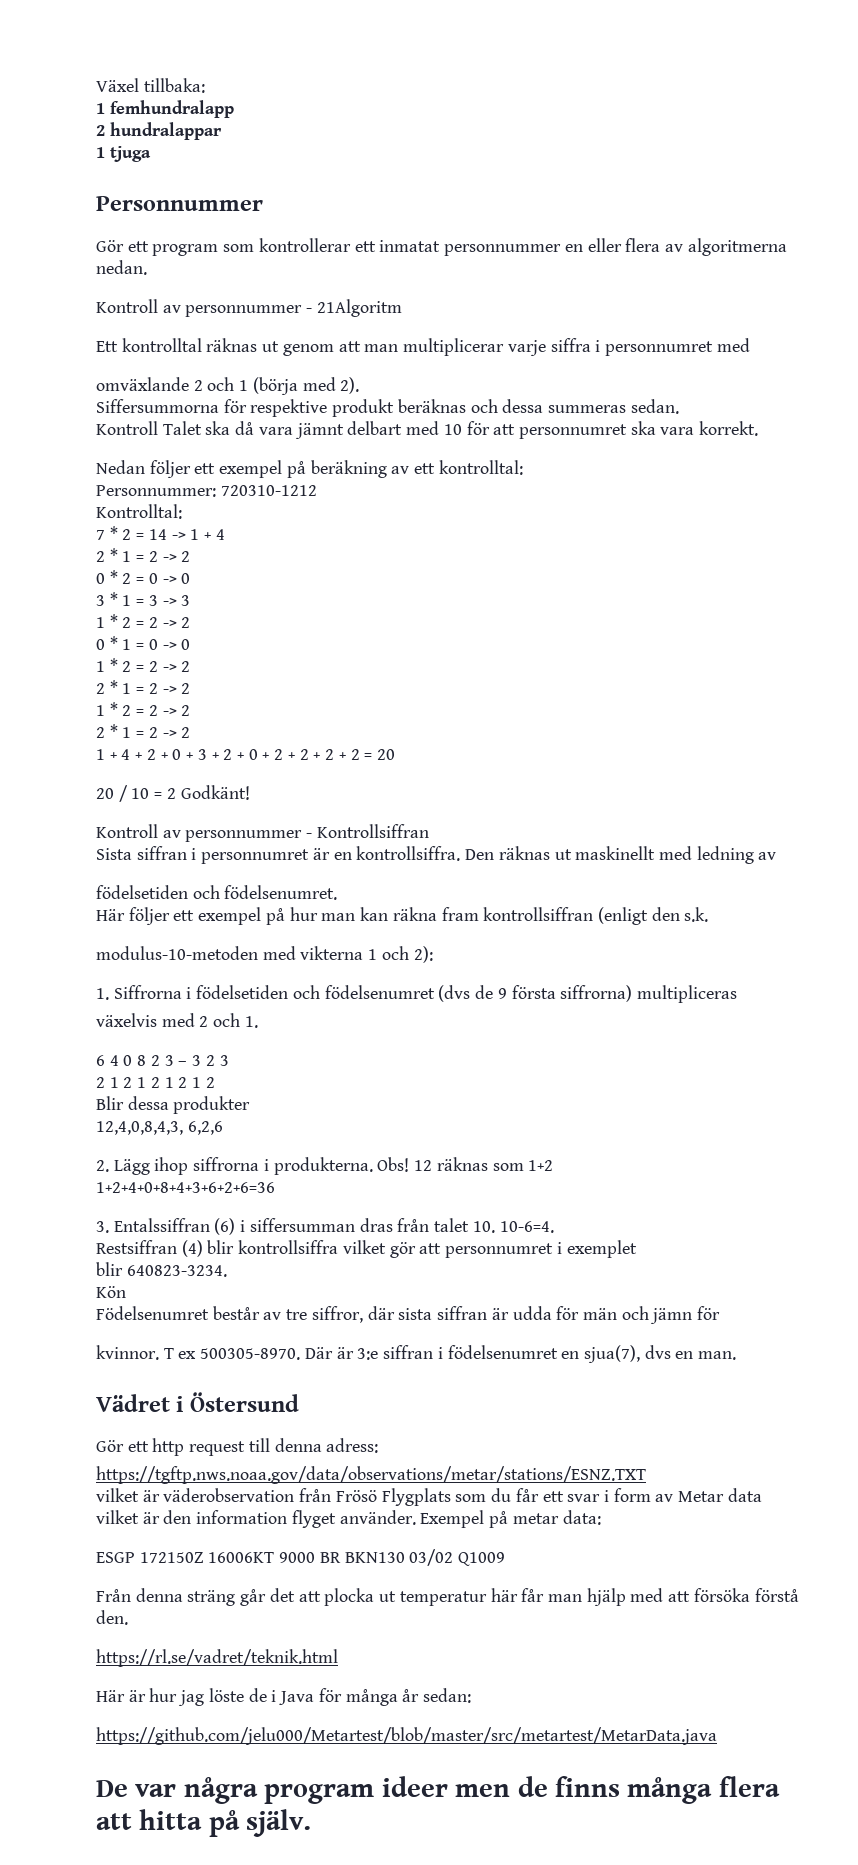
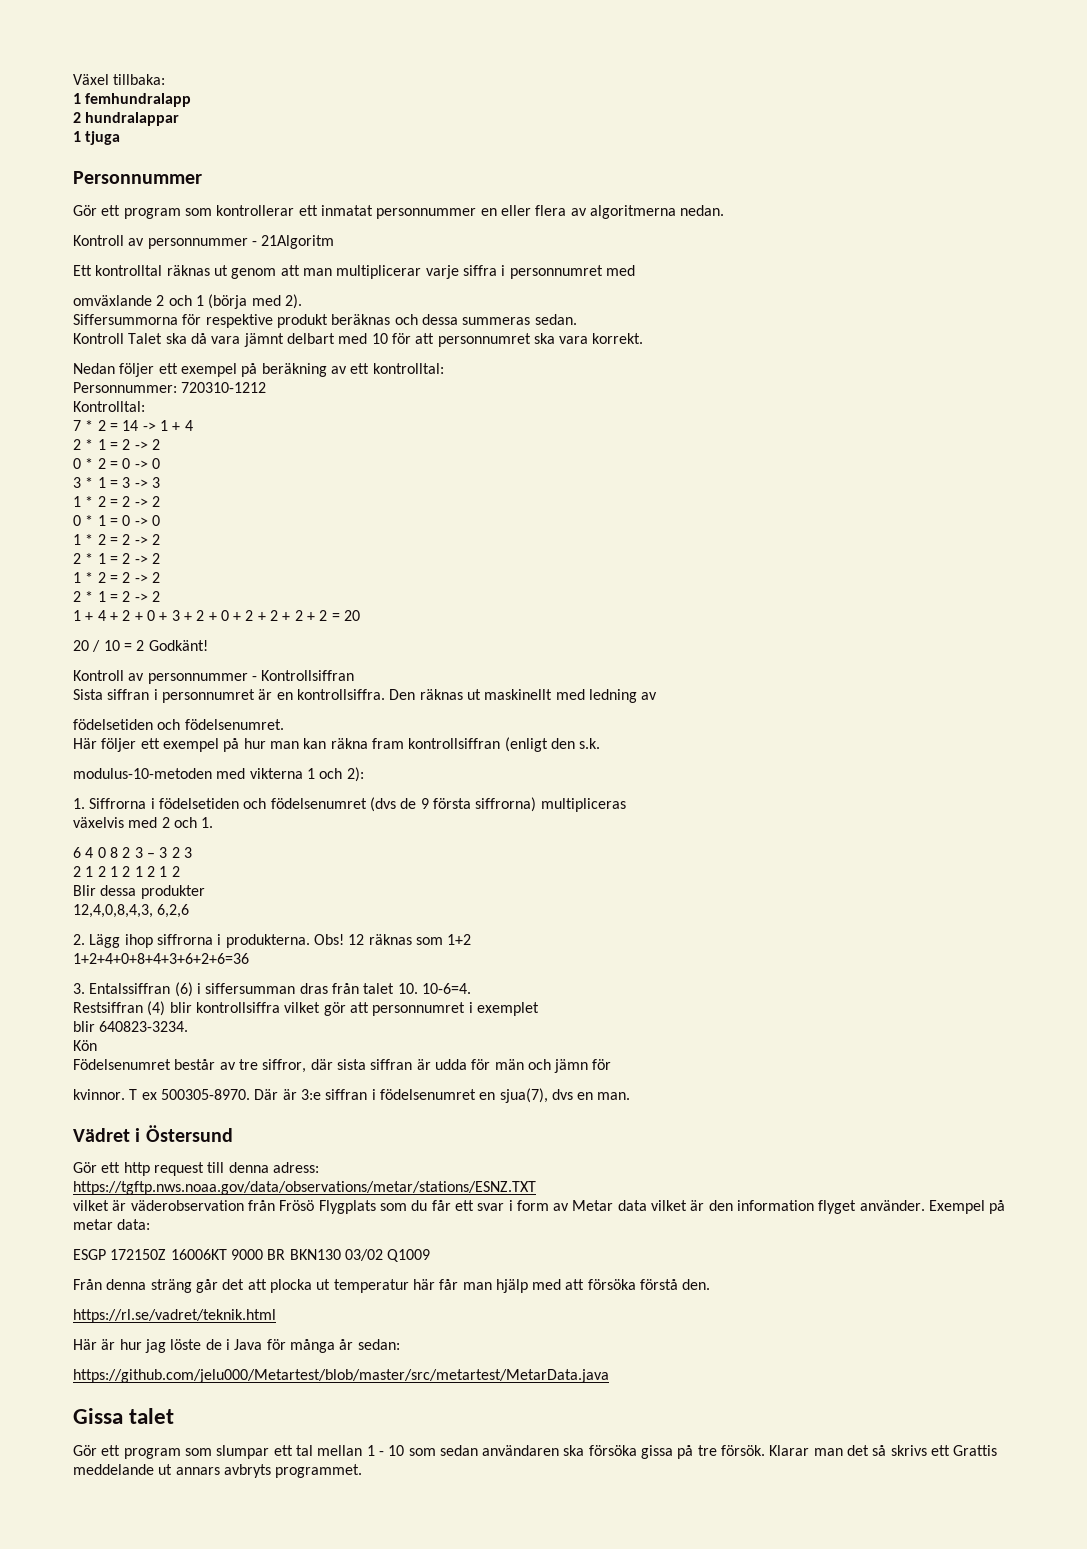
[96,1776,780,1804] [96,1809,312,1837] De var några program ideer men de finns många flera att hitta på själv. -> [73,1408,175,1424] [73,1445,998,1459] [73,1464,363,1478] Gissa talet // Gör ett program som slumpar ett tal mellan 1 - 10 som sedan användaren ska försöka gissa på tre försök. Klarar man det så skrivs ett Grattis meddelande ut annars avbryts programmet.

